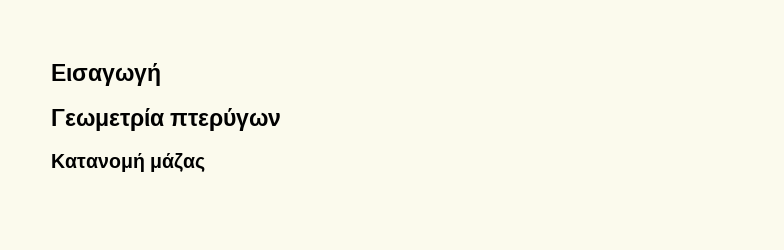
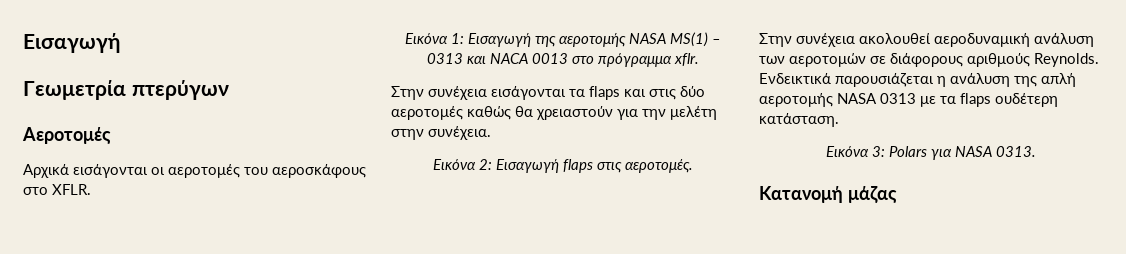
(282, 119) none -> [22,127,111,145] [23,164,366,178] [23,184,91,195] [405,32,721,47] [427,53,699,67] [391,86,705,100] [391,106,717,120] [391,126,491,140] [433,159,693,173] [759,33,1094,47] [759,53,1099,67] [759,73,1076,87] [759,93,1058,107] [759,113,839,127] [826,146,1036,160] // Αεροτομές // Αρχικά εισάγονται οι αεροτομές του αεροσκάφους στο XFLR. // Εικόνα 1: Εισαγωγή της αεροτομής NASA MS(1) – 0313 και NACA 0013 στο πρόγραμμα xflr. // Στην συνέχεια εισάγονται τα flaps και στις δύο αεροτομές καθώς θα χρειαστούν για την μελέτη στην συνέχεια. // Εικόνα 2: Εισαγωγή flaps στις αεροτομές. // Στην συνέχεια ακολουθεί αεροδυναμική ανάλυση των αεροτομών σε διάφορους αριθμούς Reynolds. Ενδεικτικά παρουσιάζεται η ανάλυση της απλή αεροτομής NASA 0313 με τα flaps ουδέτερη κατάσταση. // Εικόνα 3: Polars για NASA 0313.

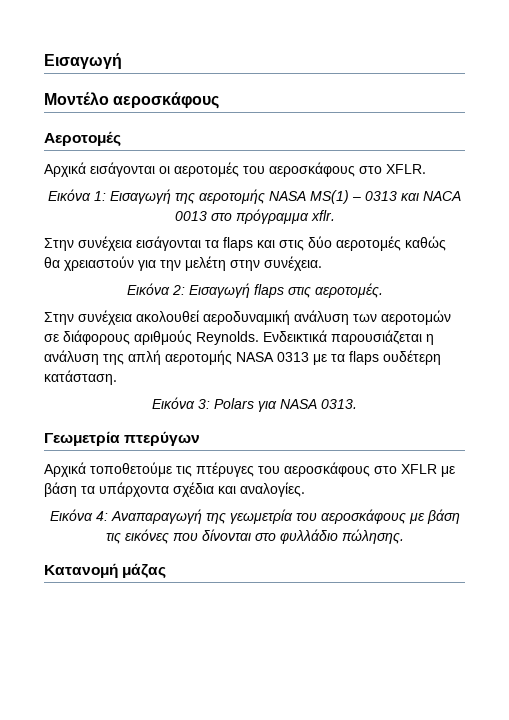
[23,80,229,100] Γεωμετρία πτερύγων -> [44,92,220,109] Μοντέλο αεροσκάφους
(1036, 151) none -> [44,431,201,446] [44,462,455,477] [44,482,305,497] [49,509,460,524] [105,529,404,544] // Γεωμετρία πτερύγων // Αρχικά τοποθετούμε τις πτέρυγες του αεροσκάφους στο XFLR με βάση τα υπάρχοντα σχέδια και αναλογίες. // Εικόνα 4: Αναπαραγωγή της γεωμετρία του αεροσκάφους με βάση τις εικόνες που δίνονται στο φυλλάδιο πώλησης.

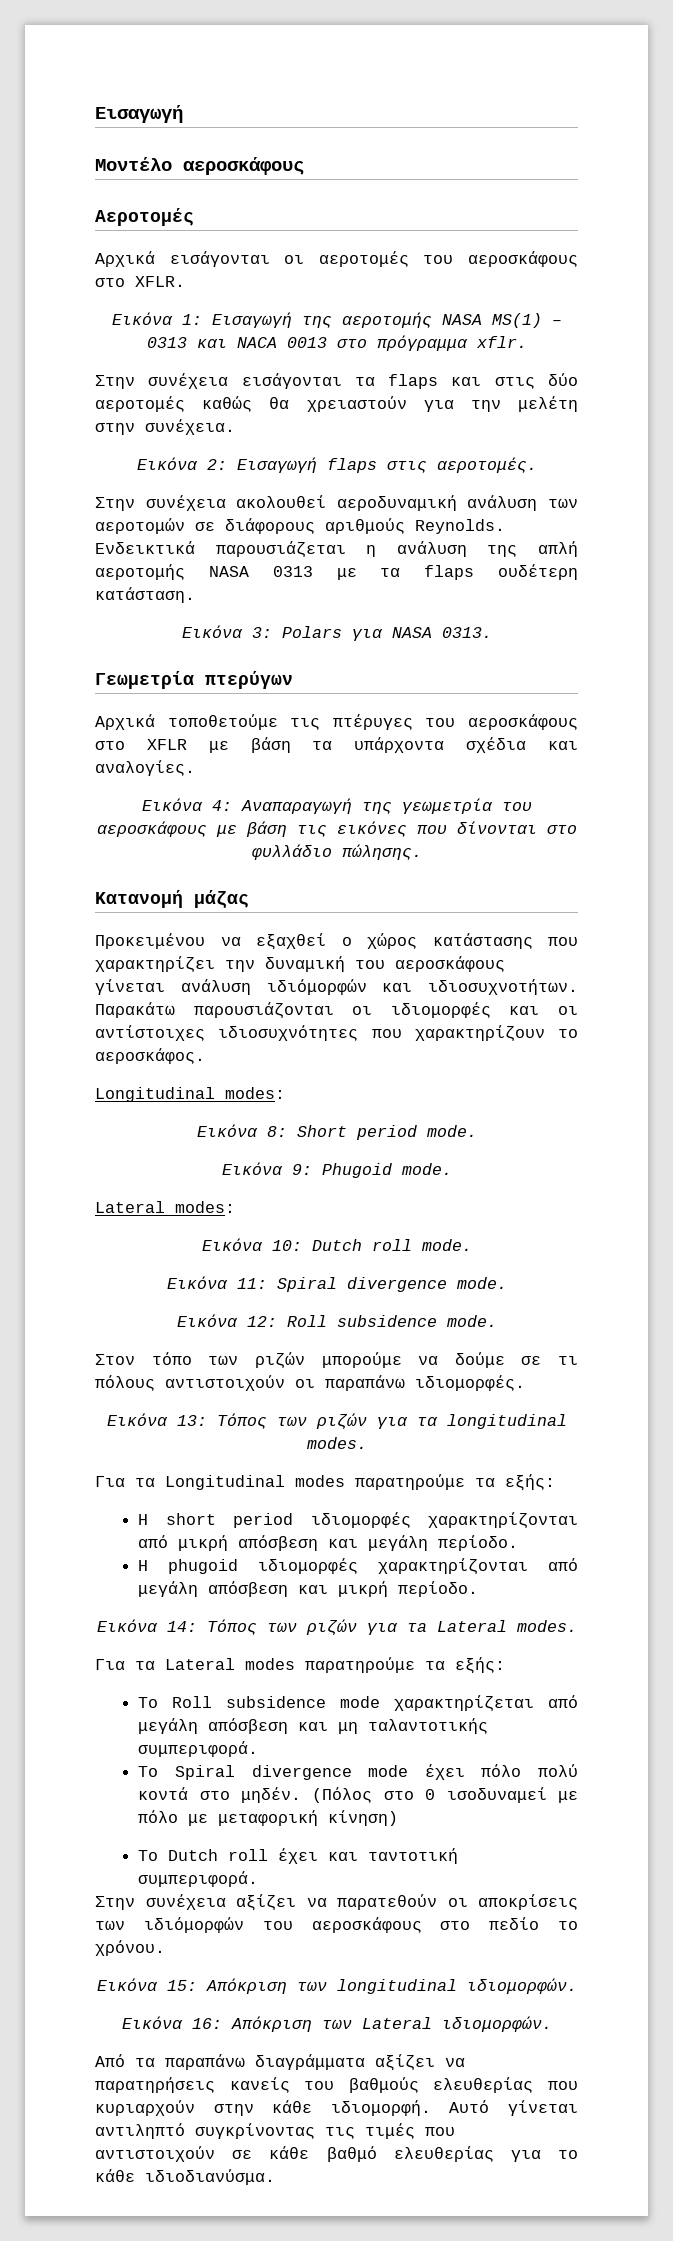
(167, 570) none -> [95,933,578,950] [95,956,505,972] [95,979,578,995] [95,1002,578,1018] [95,1025,578,1041] [95,1048,205,1064] [95,1087,285,1102] [196,1124,477,1140] [221,1162,452,1178] [95,1201,235,1213] [201,1238,472,1251] [166,1276,507,1292] [176,1314,497,1327] [95,1352,578,1368] [95,1375,525,1391] [106,1413,567,1429] [306,1437,367,1449] [95,1474,555,1491] [138,1512,578,1528] [138,1535,519,1551] [138,1558,579,1574] [138,1581,479,1597] [96,1619,577,1635] [95,1657,505,1674] [138,1695,578,1711] [138,1718,489,1734] [138,1741,259,1757] [138,1764,578,1780] [138,1787,579,1803] [138,1810,399,1826] [138,1848,459,1864] [138,1871,259,1887] [95,1894,578,1911] [95,1917,578,1933] [95,1940,165,1956] [96,1978,577,1994] [121,2016,552,2032] [95,2054,465,2071] [95,2077,578,2093] [95,2100,578,2116] [95,2123,455,2139] [95,2146,578,2162] [95,2169,275,2185] // Προκειμένου να εξαχθεί ο χώρος κατάστασης που χαρακτηρίζει την δυναμική του αεροσκάφους γίνεται ανάλυση ιδιόμορφών και ιδιοσυχνοτήτων. Παρακάτω παρουσιάζονται οι ιδιομορφές και οι αντίστοιχες ιδιοσυχνότητες που χαρακτηρίζουν το αεροσκάφος. // Longitudinal modes: // Εικόνα 8: Short period mode. // Εικόνα 9: Phugoid mode. // Lateral modes: // Εικόνα 10: Dutch roll mode. // Εικόνα 11: Spiral divergence mode. // Εικόνα 12: Roll subsidence mode. // Στον τόπο των ριζών μπορούμε να δούμε σε τι πόλους αντιστοιχούν οι παραπάνω ιδιομορφές. // Εικόνα 13: Τόπος των ριζών για τα longitudinal modes. // Για τα Longitudinal modes παρατηρούμε τα εξής: // Η short period ιδιομορφές χαρακτηρίζονται από μικρή απόσβεση και μεγάλη περίοδο. // Η phugoid ιδιομορφές χαρακτηρίζονται από μεγάλη απόσβεση και μικρή περίοδο. // Εικόνα 14: Τόπος των ριζών για τa Lateral modes. // Για τα Lateral modes παρατηρούμε τα εξής: // To Roll subsidence mode χαρακτηρίζεται από μεγάλη απόσβεση και μη ταλαντοτικής συμπεριφορά. // Το Spiral divergence mode έχει πόλο πολύ κοντά στο μηδέν. (Πόλος στο 0 ισοδυναμεί με πόλο με μεταφορική κίνηση) // Το Dutch roll έχει και ταντοτική συμπεριφορά. // Στην συνέχεια αξίζει να παρατεθούν οι αποκρίσεις των ιδιόμορφών του αεροσκάφους στο πεδίο το χρόνου. // Εικόνα 15: Απόκριση των longitudinal ιδιομορφών. // Εικόνα 16: Απόκριση των Lateral ιδιομορφών. // Από τα παραπάνω διαγράμματα αξίζει να παρατηρήσεις κανείς του βαθμούς ελευθερίας που κυριαρχούν στην κάθε ιδιομορφή. Αυτό γίνεται αντιληπτό συγκρίνοντας τις τιμές που αντιστοιχούν σε κάθε βαθμό ελευθερίας για το κάθε ιδιοδιανύσμα.

